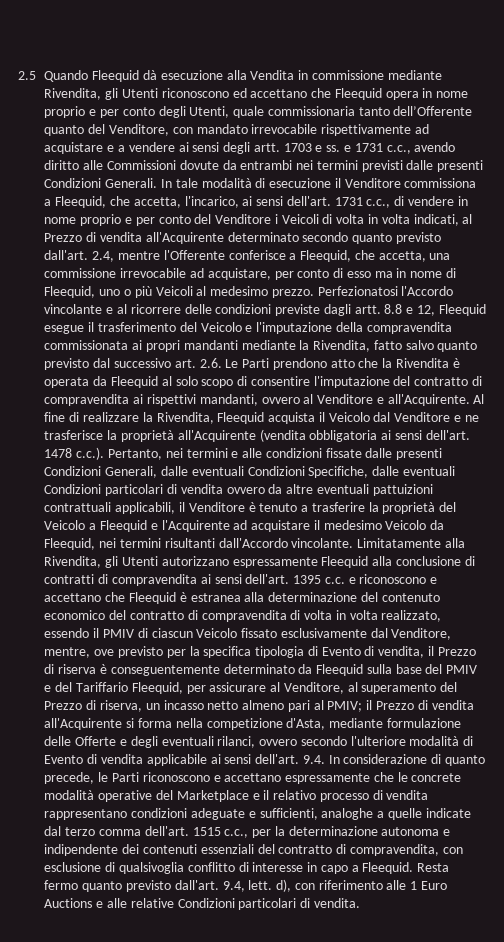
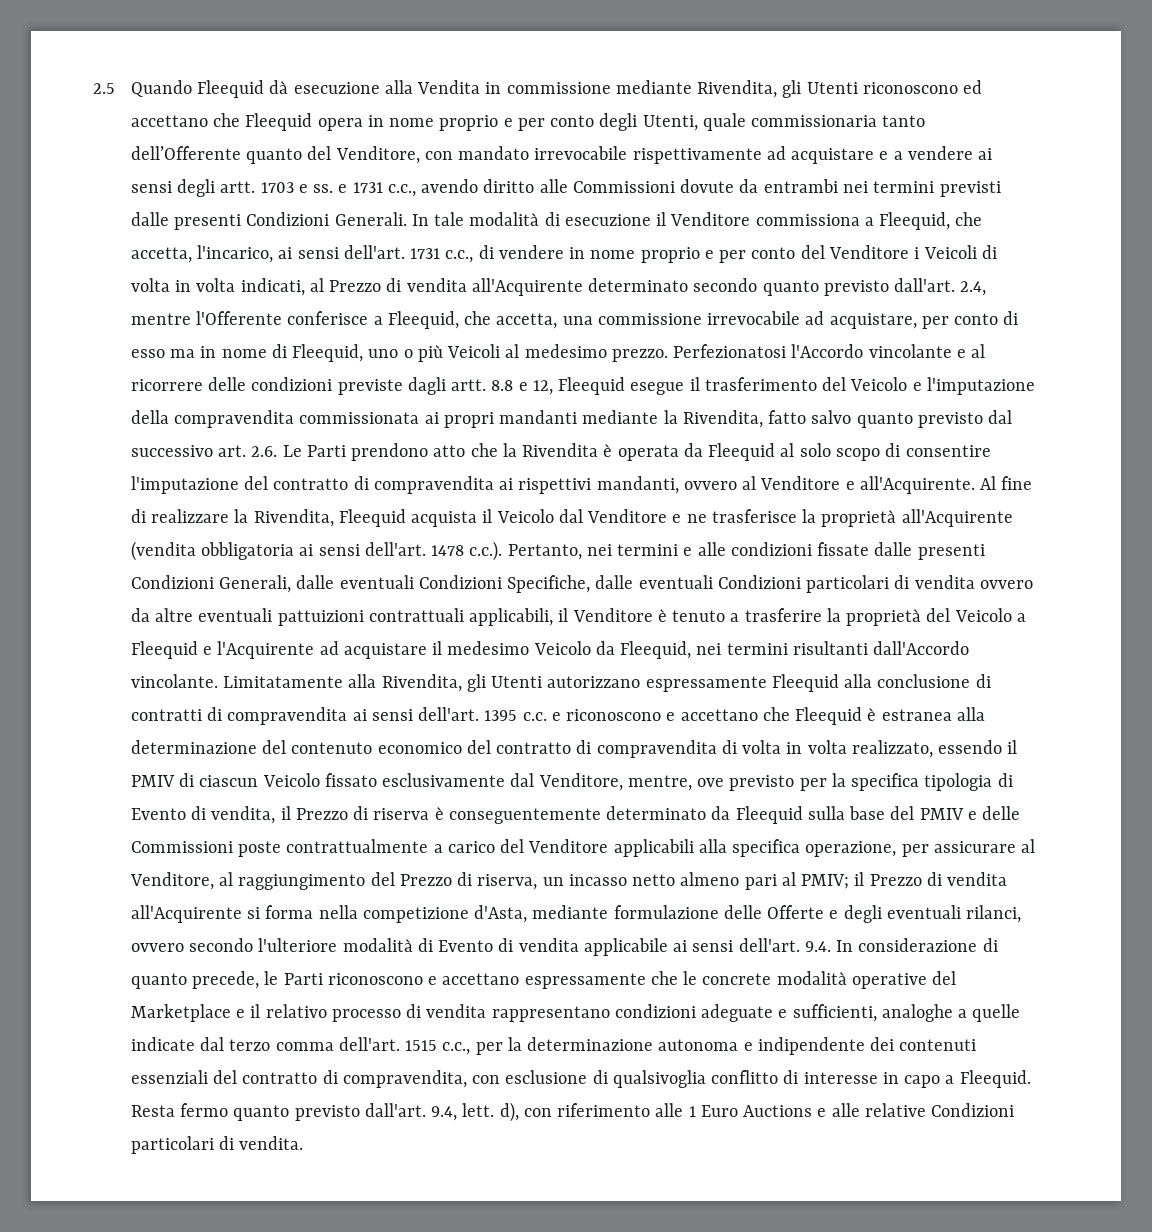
[55,682,183,694] del Tariffario Fleequid, -> [982,806,1021,820] [130,839,897,857] delle Commissioni poste contrattualmente a carico del Venditore applicabili alla specifica operazione,
[361,683,437,694] superamento -> [238,874,366,890] raggiungimento

